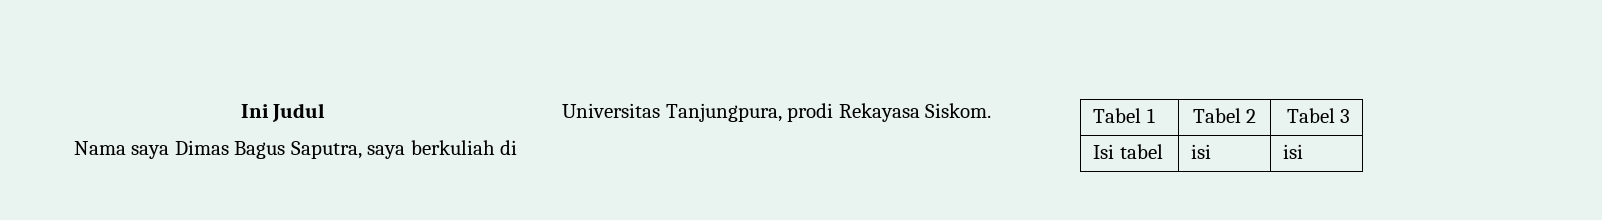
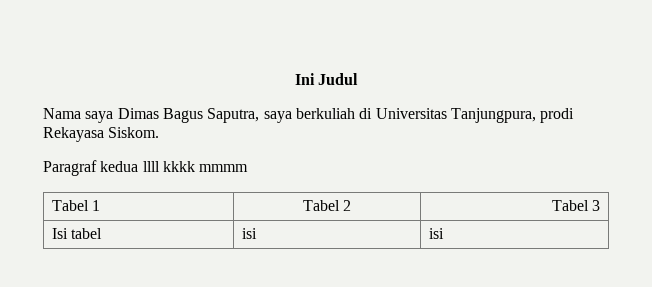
(992, 110) none -> [43,160,249,176] // Paragraf kedua llll kkkk mmmm

